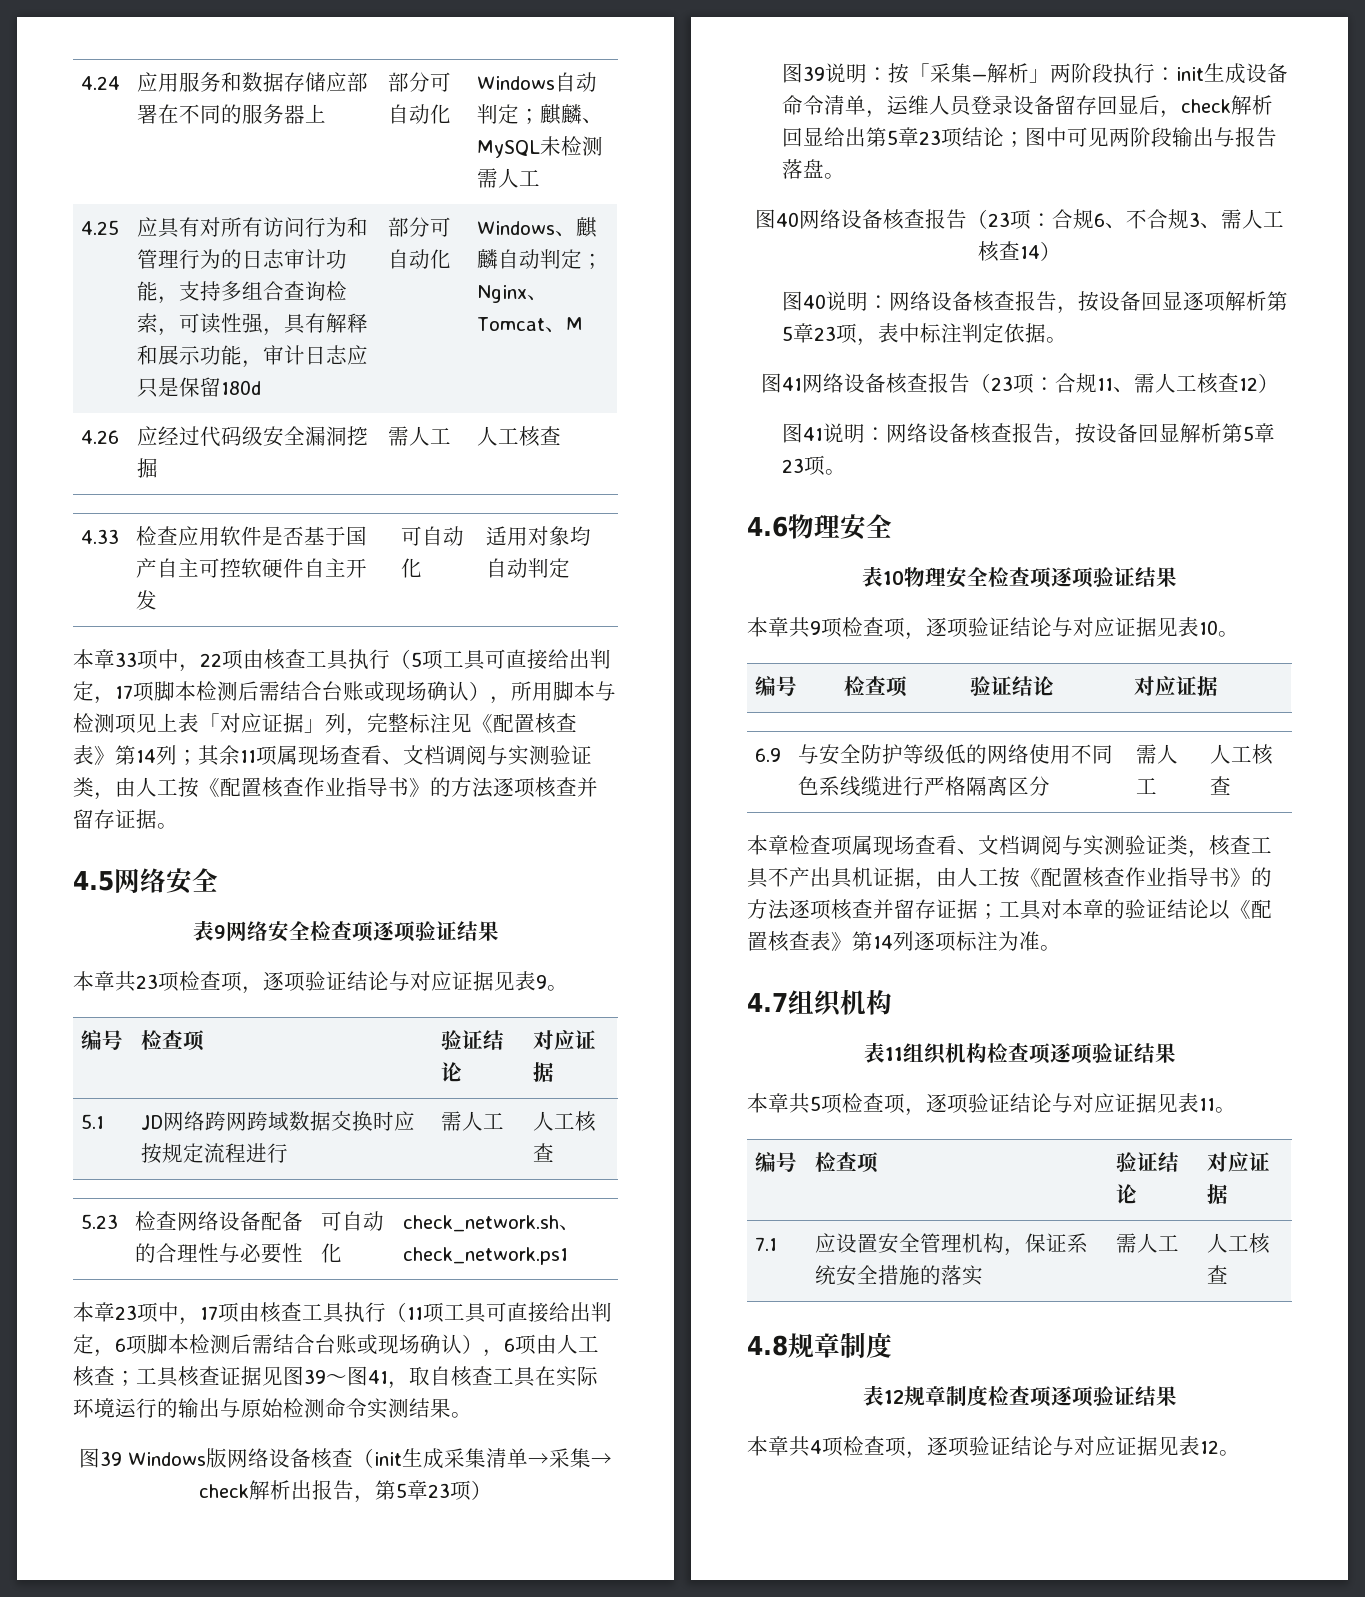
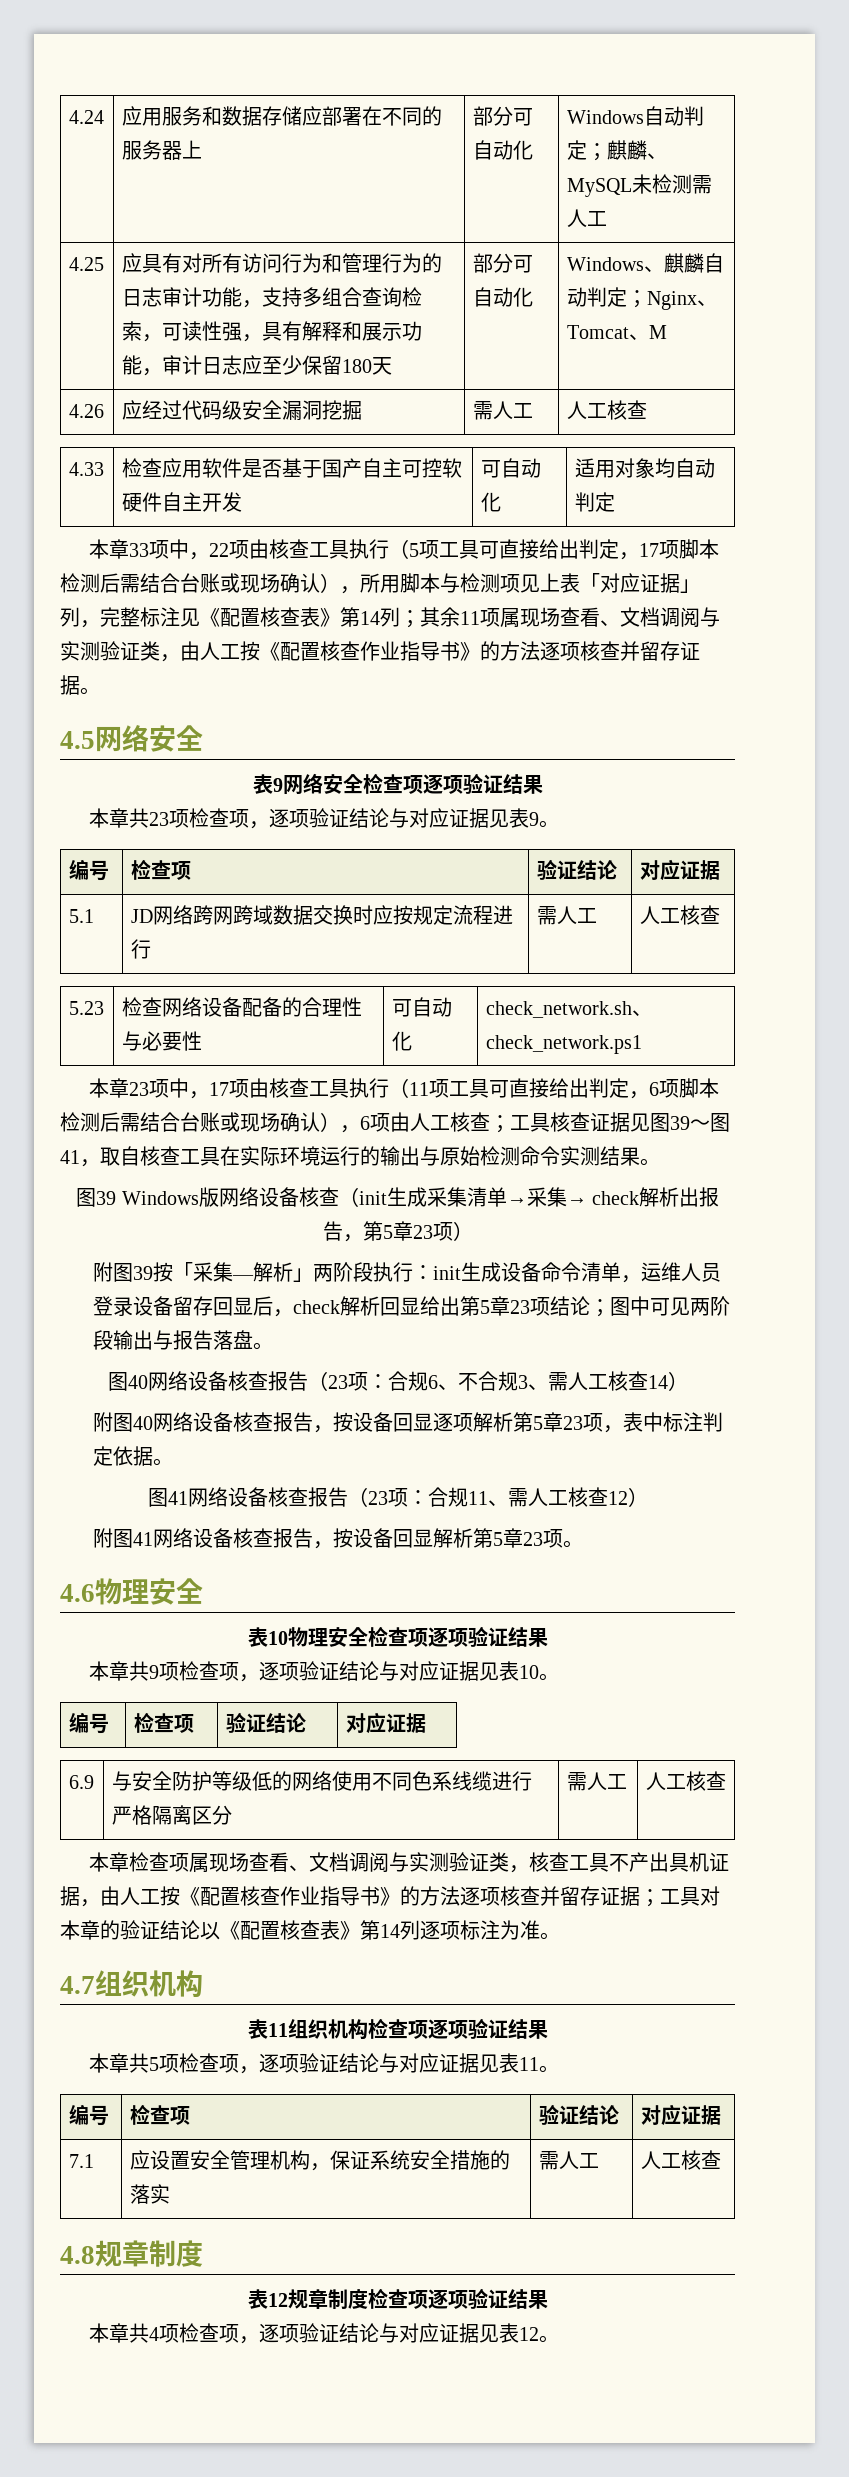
[137,377,262,398] 只是保留180d -> [261,355,392,375] 至少保留180天
[781,63,888,83] 图39说明： -> [92,1262,153,1282] 附图39
[781,291,889,311] 图40说明： -> [92,1412,153,1432] 附图40
[781,423,886,443] 图41说明： -> [92,1528,153,1548] 附图41

